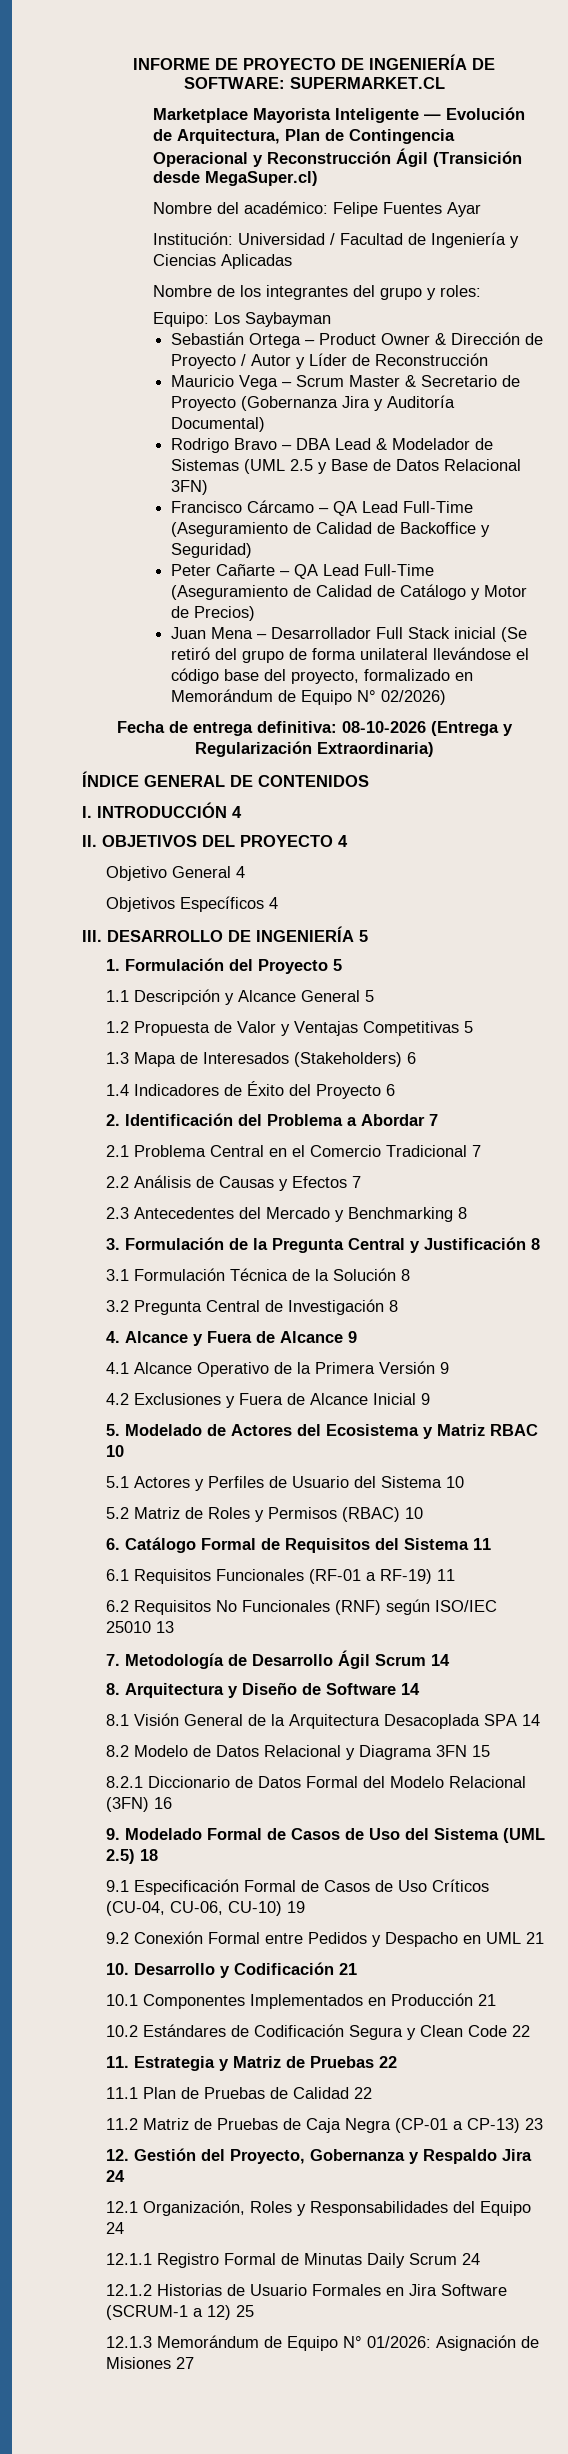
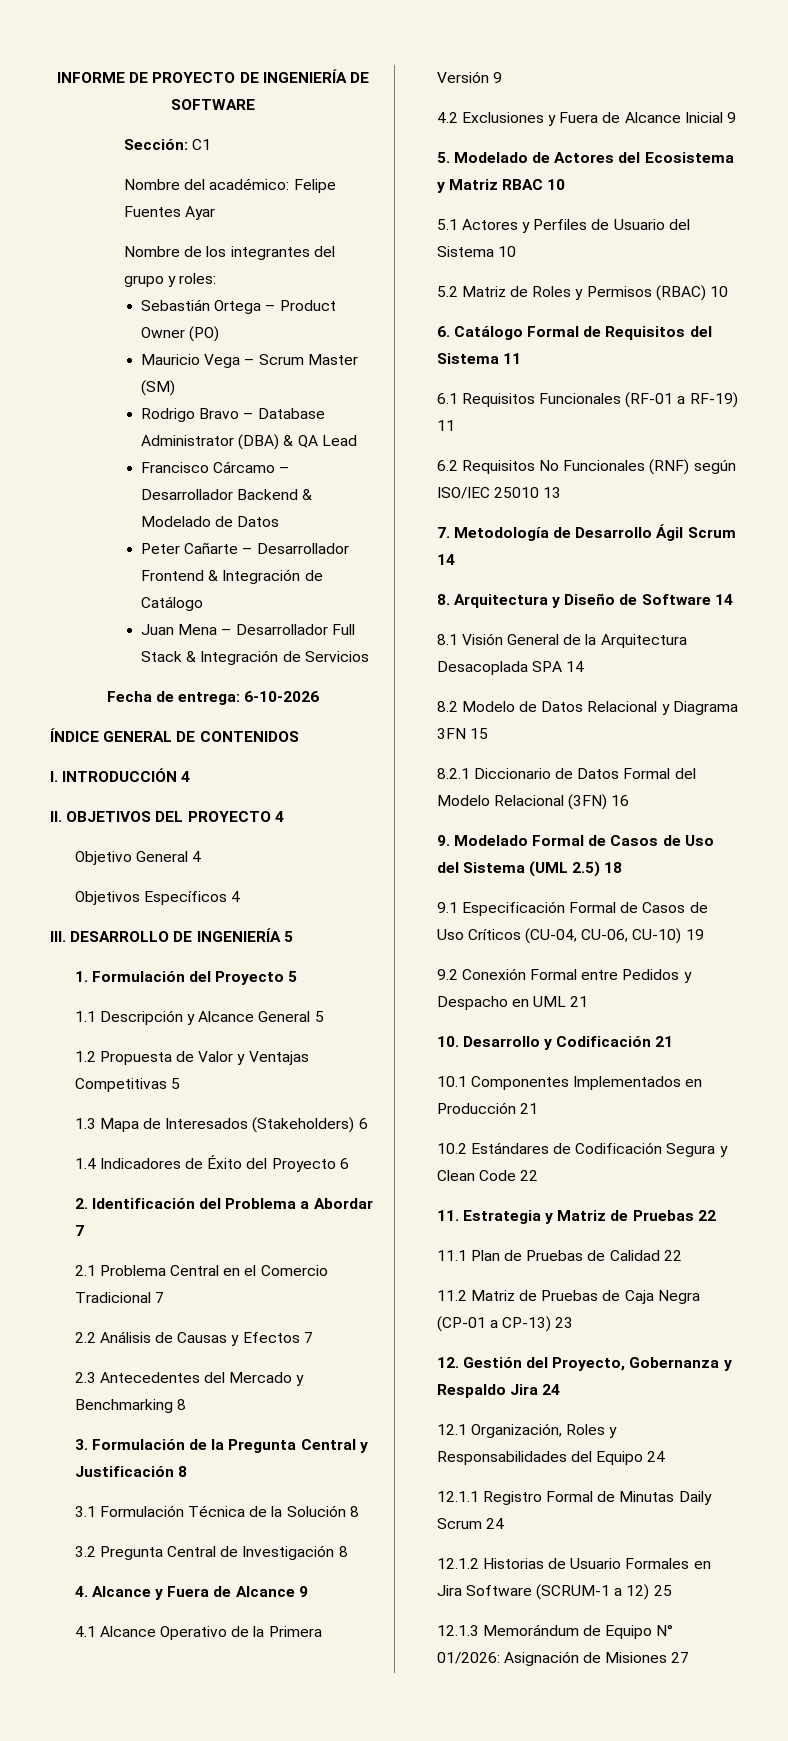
[183,77,445,89] [152,107,525,123] [152,129,455,144] [152,148,522,167] [152,171,318,186] SOFTWARE: SUPERMARKET.CL // Marketplace Mayorista Inteligente — Evolución de Arquitectura, Plan de Contingencia Operacional y Reconstrucción Ágil (Transición desde MegaSuper.cl) -> [171,99,255,110] [124,139,212,150] SOFTWARE // Sección: C1
[152,232,519,248] [152,254,292,269] // Institución: Universidad / Facultad de Ingeniería y Ciencias Aplicadas -> (216, 213) none
[152,312,331,327] // Equipo: Los Saybayman -> (217, 278) none
[434,332,543,345] [170,353,488,369] & Dirección de Proyecto / Autor y Líder de Reconstrucción -> [189,326,220,342] (PO)
[404,375,520,387] [170,395,455,411] [170,417,265,432] [170,438,493,453] [170,459,521,474] [170,480,208,495] [170,500,473,516] [170,522,490,537] [170,543,252,558] [170,564,434,579] [170,584,527,600] [170,606,255,621] & Secretario de Proyecto (Gobernanza Jira y Auditoría Documental) // Rodrigo Bravo – DBA Lead & Modelador de Sistemas (UML 2.5 y Base de Datos Relacional 3FN) // Francisco Cárcamo – QA Lead Full-Time (Aseguramiento de Calidad de Backoffice y Seguridad) // Peter Cañarte – QA Lead Full-Time (Aseguramiento de Calidad de Catálogo y Motor de Precios) -> [141,380,176,396] [141,408,325,422] [141,434,357,450] [141,461,290,473] [141,489,313,500] [141,516,280,527] [141,542,349,554] [141,569,323,584] [141,596,204,611] (SM) // Rodrigo Bravo – Database Administrator (DBA) & QA Lead // Francisco Cárcamo – Desarrollador Backend & Modelado de Datos // Peter Cañarte – Desarrollador Frontend & Integración de Catálogo
[453,627,527,642] [170,647,529,663] [170,668,473,684] [170,689,446,705] [116,721,513,736] [194,741,434,757] inicial (Se retiró del grupo de forma unilateral llevándose el código base del proyecto, formalizado en Memorándum de Equipo N° 02/2026) // Fecha de entrega definitiva: 08-10-2026 (Entrega y Regularización Extraordinaria) -> [186,650,369,665] [106,691,320,705] & Integración de Servicios // Fecha de entrega: 6-10-2026

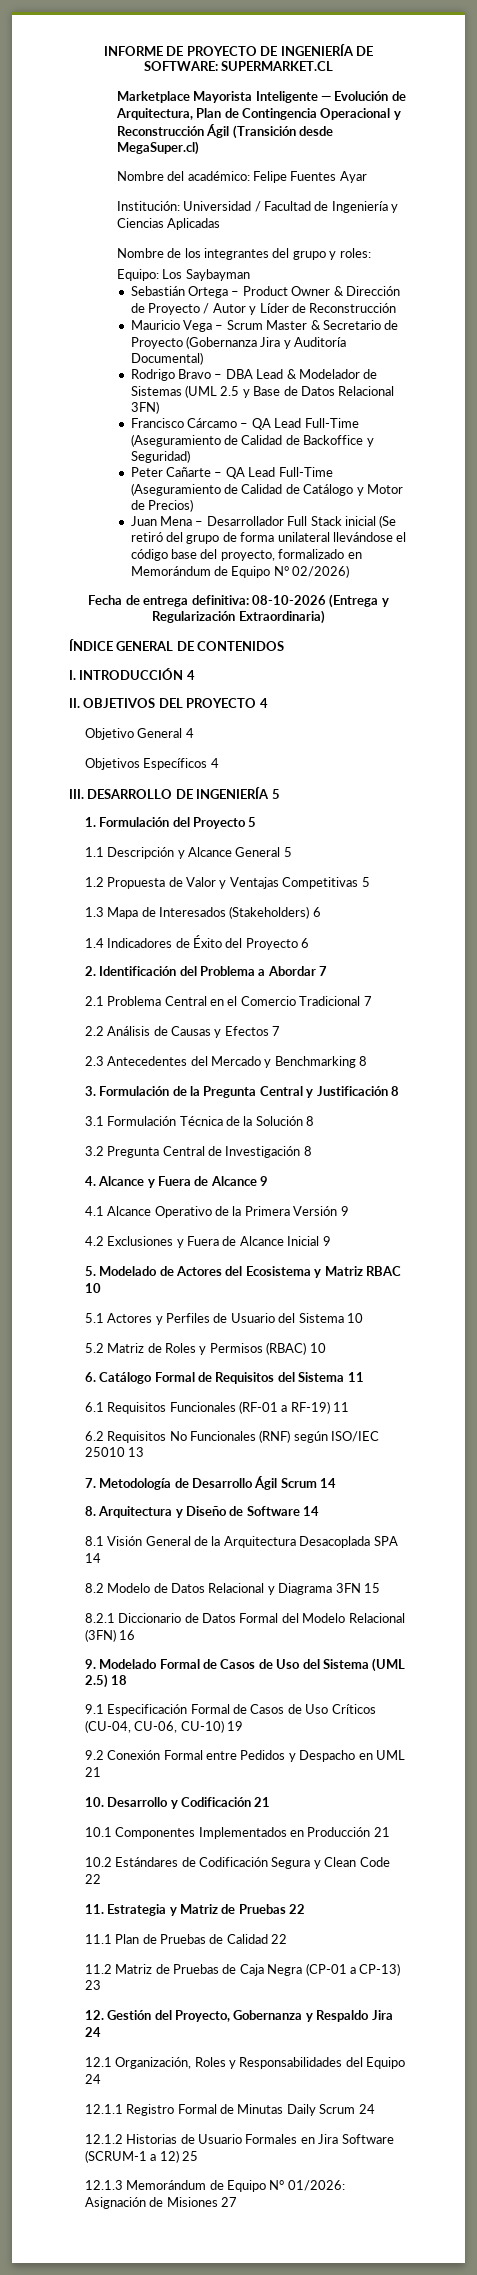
[171,99,255,110] [124,139,212,150] SOFTWARE // Sección: C1 -> [143,61,334,71] [116,91,406,103] [115,108,401,120] [116,124,334,139] [116,141,199,155] SOFTWARE: SUPERMARKET.CL // Marketplace Mayorista Inteligente — Evolución de Arquitectura, Plan de Contingencia Operacional y Reconstrucción Ágil (Transición desde MegaSuper.cl)
(216, 213) none -> [116,201,399,213] [116,218,221,230] // Institución: Universidad / Facultad de Ingeniería y Ciencias Aplicadas
(217, 278) none -> [116,269,250,281] // Equipo: Los Saybayman
[189,326,220,342] (PO) -> [333,286,400,296] [130,303,397,315] & Dirección de Proyecto / Autor y Líder de Reconstrucción
[141,380,176,396] [141,408,325,422] [141,434,357,450] [141,461,290,473] [141,489,313,500] [141,516,280,527] [141,542,349,554] [141,569,323,584] [141,596,204,611] (SM) // Rodrigo Bravo – Database Administrator (DBA) & QA Lead // Francisco Cárcamo – Desarrollador Backend & Modelado de Datos // Peter Cañarte – Desarrollador Frontend & Integración de Catálogo -> [310,320,399,330] [130,336,347,349] [130,352,203,365] [130,369,378,381] [130,385,395,398] [130,401,159,414] [130,418,359,430] [130,434,374,447] [130,450,190,463] [130,467,333,479] [130,483,403,496] [130,499,194,512] & Secretario de Proyecto (Gobernanza Jira y Auditoría Documental) // Rodrigo Bravo – DBA Lead & Modelador de Sistemas (UML 2.5 y Base de Datos Relacional 3FN) // Francisco Cárcamo – QA Lead Full-Time (Aseguramiento de Calidad de Backoffice y Seguridad) // Peter Cañarte – QA Lead Full-Time (Aseguramiento de Calidad de Catálogo y Motor de Precios)
[186,650,369,665] [106,691,320,705] & Integración de Servicios // Fecha de entrega: 6-10-2026 -> [344,515,397,528] [130,532,407,544] [130,549,362,561] [130,565,350,578] [88,594,389,608] [152,610,325,624] inicial (Se retiró del grupo de forma unilateral llevándose el código base del proyecto, formalizado en Memorándum de Equipo N° 02/2026) // Fecha de entrega definitiva: 08-10-2026 (Entrega y Regularización Extraordinaria)

